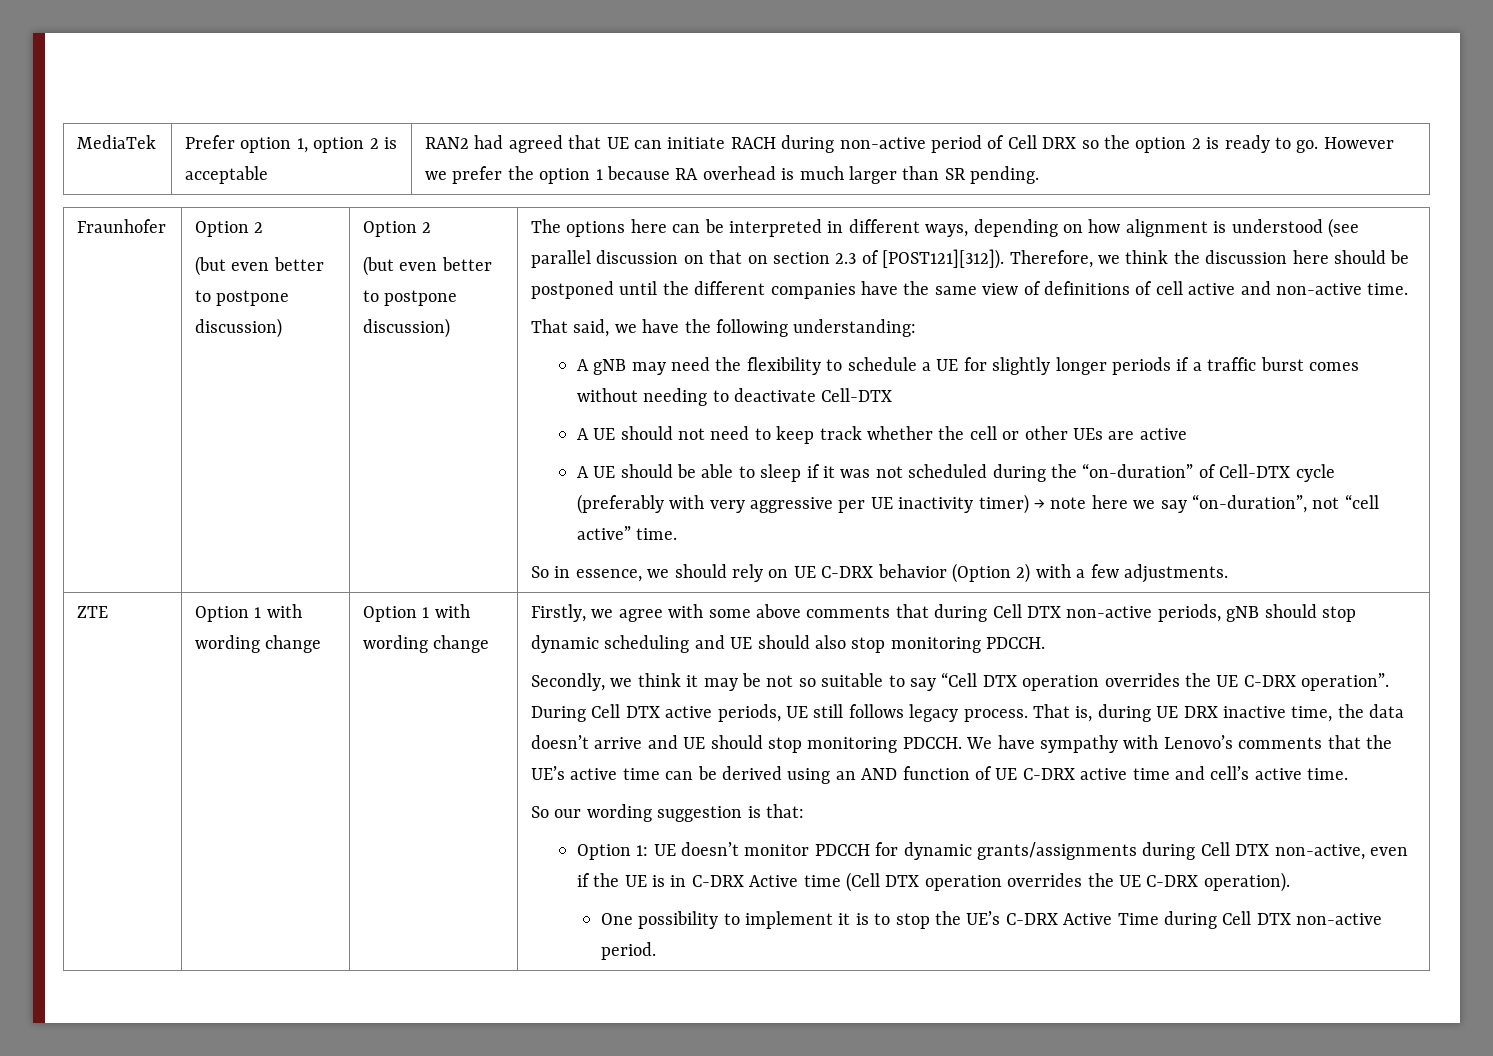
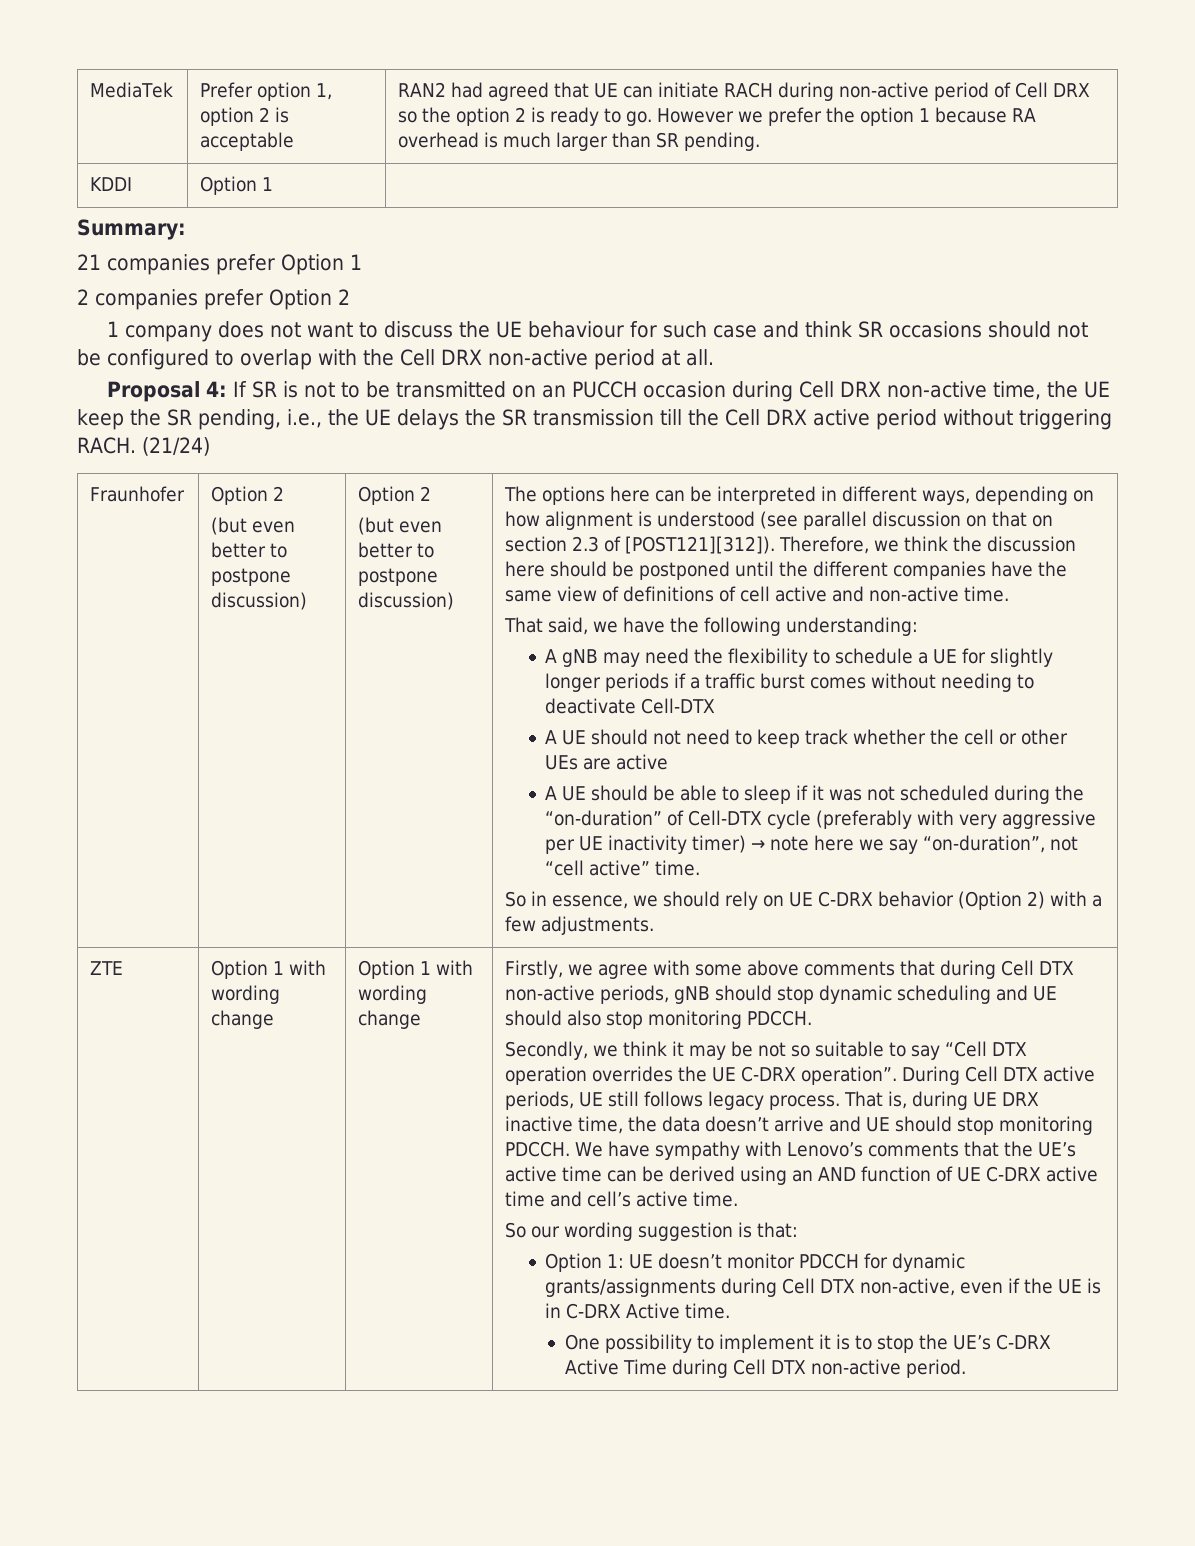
(1040, 175) none -> [90,177,133,191] [200,176,274,195] [77,219,186,240] [77,254,362,275] [77,289,350,310] [107,321,1089,342] [77,349,714,370] [107,381,1111,402] [77,409,1112,430] [77,437,210,456] // KDDI | Option 1 | // Summary: // 21 companies prefer Option 1 // 2 companies prefer Option 2 // 1 company does not want to discuss the UE behaviour for such case and think SR occasions should not be configured to overlap with the Cell DRX non-active period at all. // Proposal 4: If SR is not to be transmitted on an PUCCH occasion during Cell DRX non-active time, the UE keep the SR pending, i.e., the UE delays the SR transmission till the Cell DRX active period without triggering RACH. (21/24)
[803,872,1290,892] time (Cell DTX operation overrides the UE C-DRX operation). -> [685,1303,731,1319] time.

